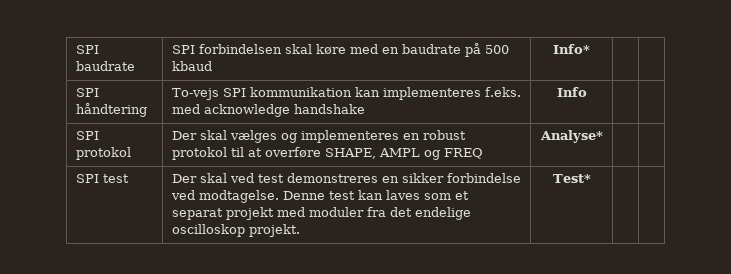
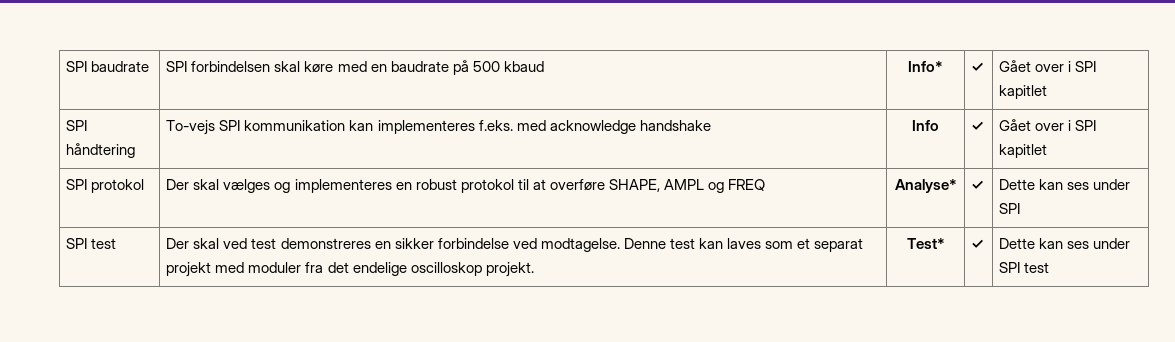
(590, 49) | -> [971,62,985,72] [999,60,1097,72] [999,85,1048,99] ✓ | Gået over i SPI kapitlet
(587, 92) | -> [971,121,985,131] [999,119,1097,131] [999,144,1048,158] ✓ | Gået over i SPI kapitlet
(603, 136) | -> [971,180,985,190] [999,179,1131,190] [999,203,1021,214] ✓ | Dette kan ses under SPI
(591, 178) | -> [971,239,985,249] [999,238,1131,249] [999,262,1050,273] ✓ | Dette kan ses under SPI test

